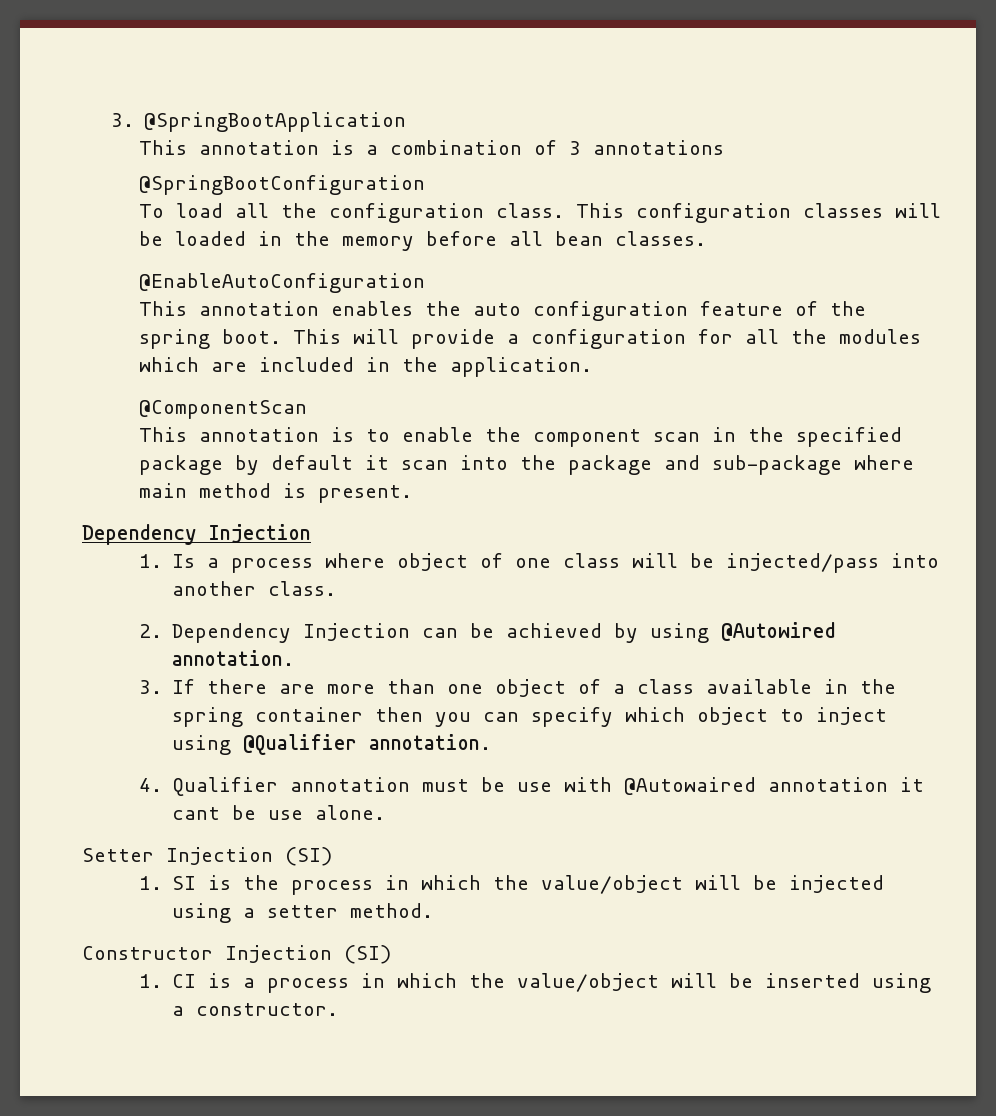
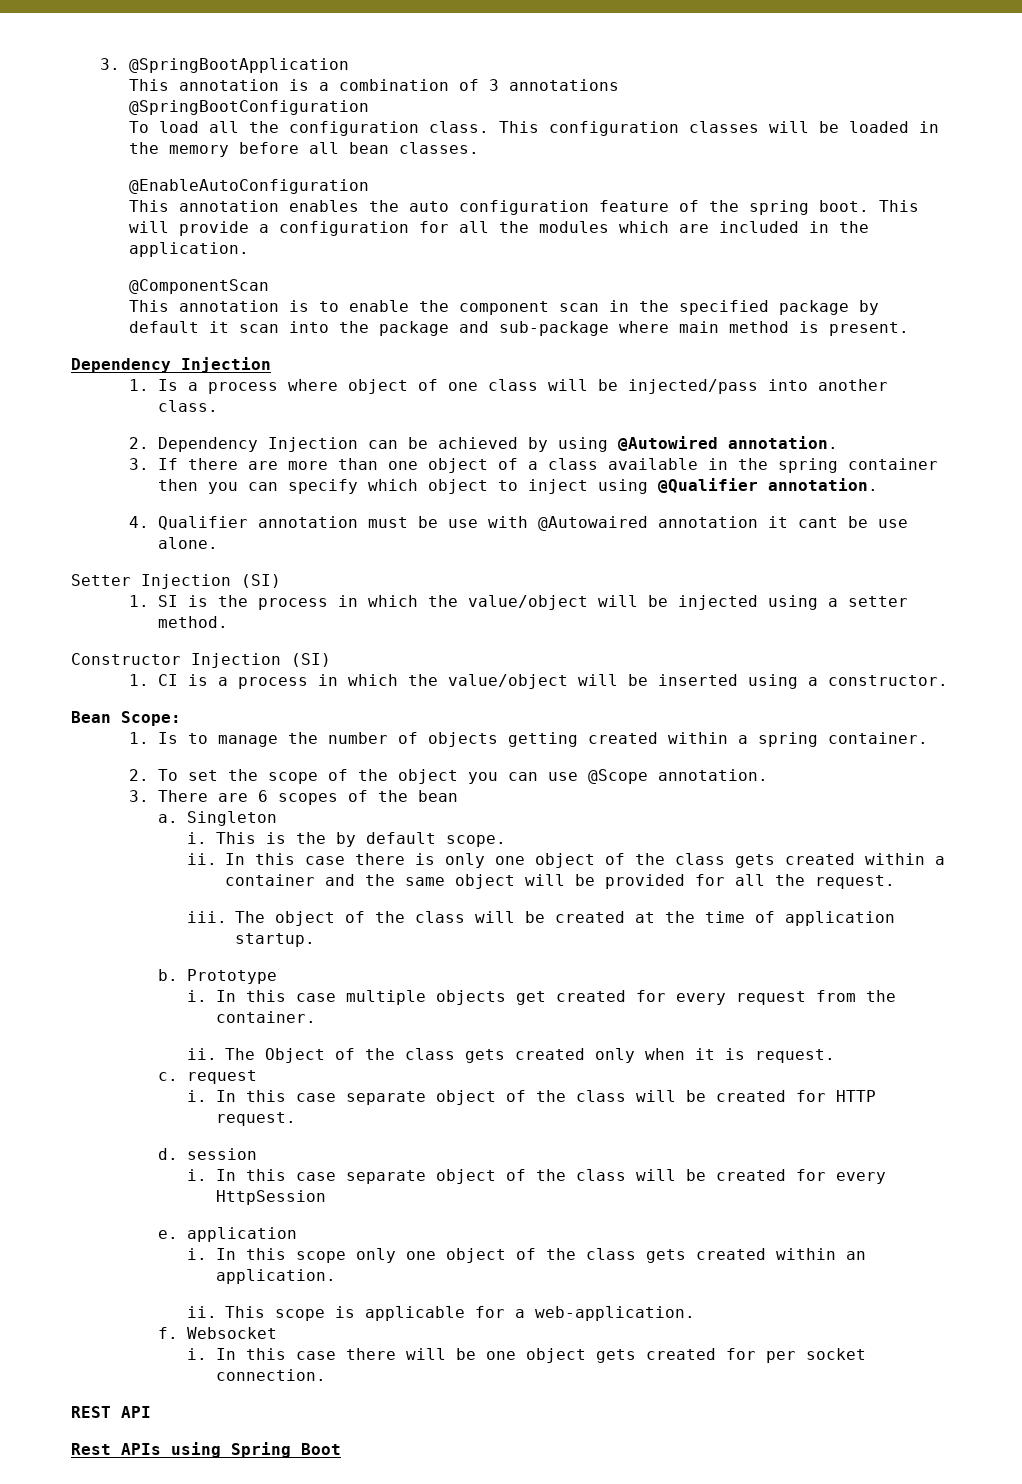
(339, 1009) none -> [71,711,181,726] [128,732,928,747] [128,769,768,784] [128,790,458,805] [157,811,277,826] [186,832,506,847] [186,853,945,868] [224,874,895,889] [186,911,895,926] [234,933,315,947] [157,969,277,984] [186,990,896,1005] [215,1011,316,1023] [186,1048,835,1063] [157,1070,257,1084] [186,1090,876,1105] [215,1112,296,1126] [157,1148,257,1160] [186,1169,886,1184] [215,1190,326,1205] [157,1227,297,1242] [186,1248,866,1263] [215,1269,336,1284] [186,1306,695,1321] [157,1327,277,1339] [186,1348,866,1363] [215,1369,326,1381] [71,1406,151,1418] [71,1442,341,1458] // Bean Scope: // 1. Is to manage the number of objects getting created within a spring container. // 2. To set the scope of the object you can use @Scope annotation. // 3. There are 6 scopes of the bean // a. Singleton // i. This is the by default scope. // ii. In this case there is only one object of the class gets created within a container and the same object will be provided for all the request. // iii. The object of the class will be created at the time of application startup. // b. Prototype // i. In this case multiple objects get created for every request from the container. // ii. The Object of the class gets created only when it is request. // c. request // i. In this case separate object of the class will be created for HTTP request. // d. session // i. In this case separate object of the class will be created for every HttpSession // e. application // i. In this scope only one object of the class gets created within an application. // ii. This scope is applicable for a web-application. // f. Websocket // i. In this case there will be one object gets created for per socket connection. // REST API // Rest APIs using Spring Boot

